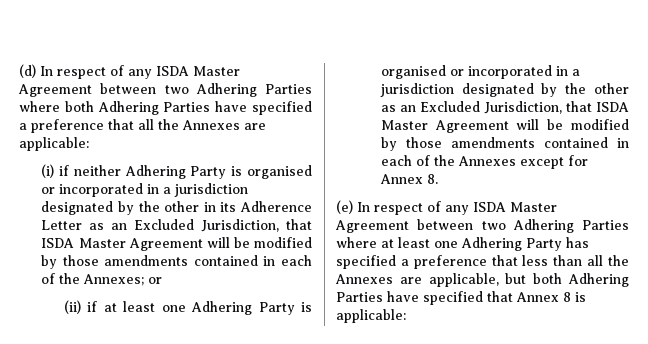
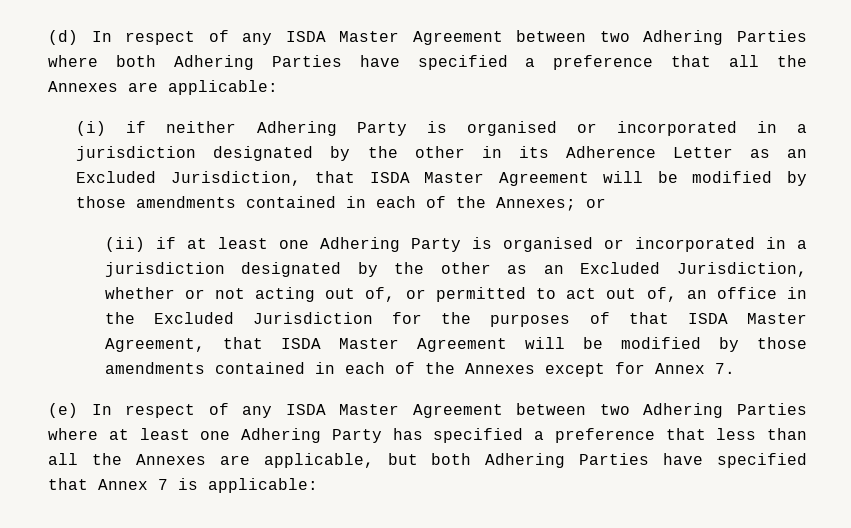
(562, 107) none -> [104,287,807,302] [104,312,807,327] [104,338,205,352] whether or not acting out of, or permitted to act out of, an office in the Excluded Jurisdiction for the purposes of that ISDA Master Agreement,
[426,174,438,184] 8. -> [714,363,735,374] 7.
[563,292,571,302] 8 -> [158,479,168,490] 7

